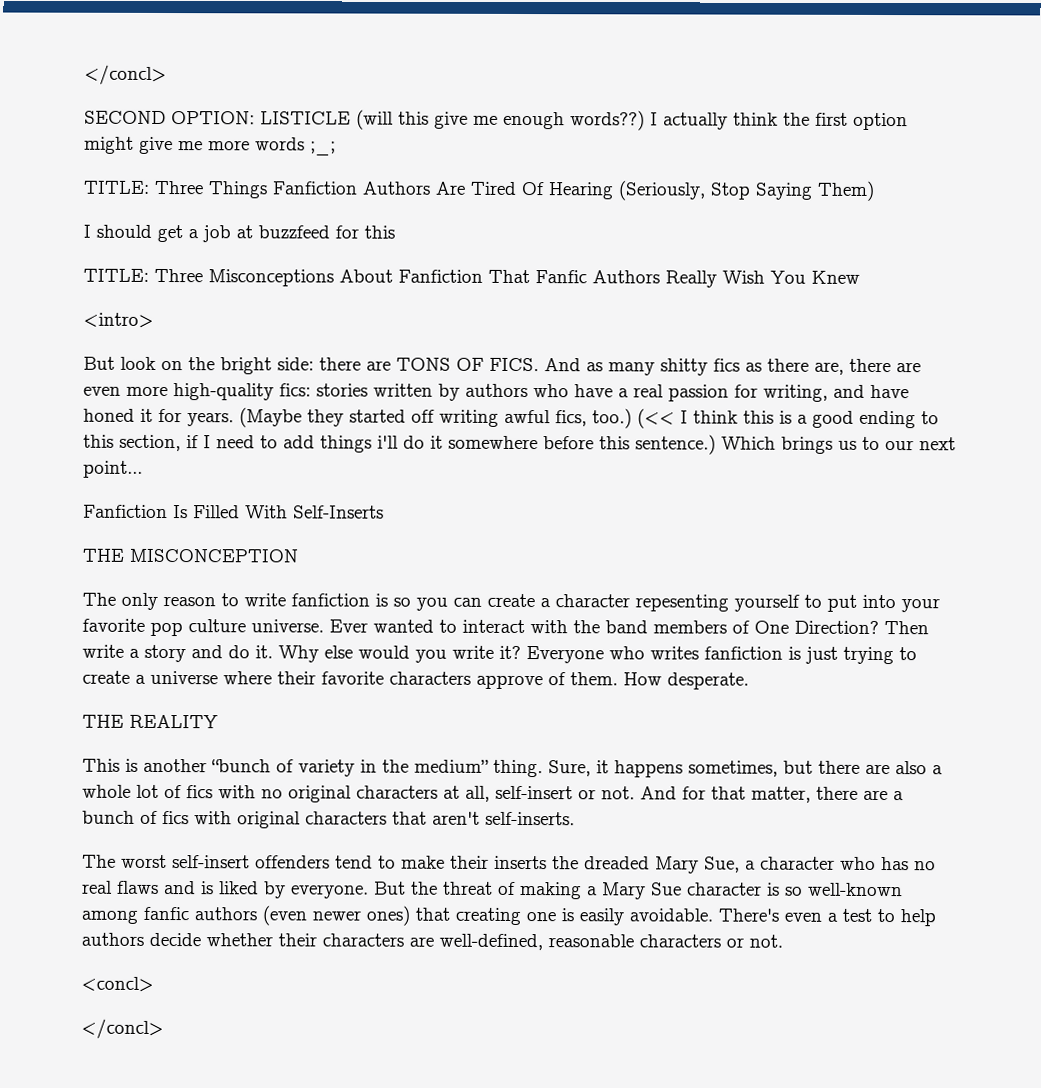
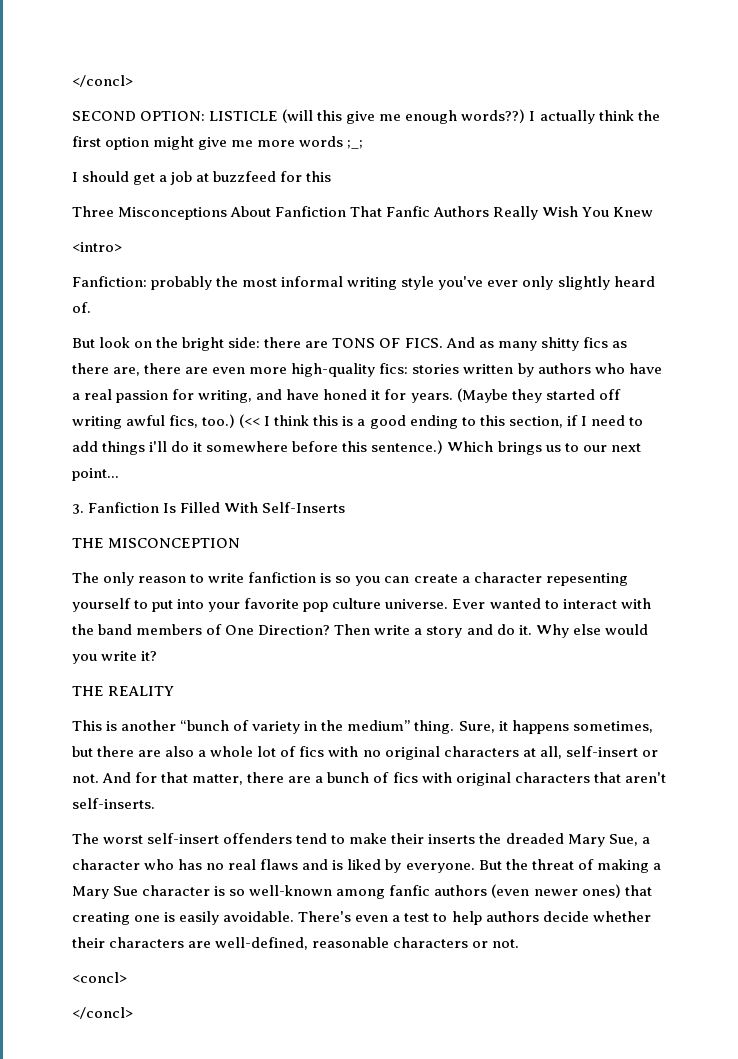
[83,180,875,201] // TITLE: Three Things Fanfiction Authors Are Tired Of Hearing (Seriously, Stop Saying Them) -> (364, 144) none
[83,268,149,282] TITLE: -> (332, 176) none
(154, 320) none -> [72,276,655,290] [72,302,91,313] // Fanfiction: probably the most informal writing style you've ever only slightly heard of.
(143, 469) none -> [72,504,84,514] 3.
[526,646,917,665] [82,670,749,690] Everyone who writes fanfiction is just trying to create a universe where their favorite characters approve of them. How desperate. -> (158, 656) none

